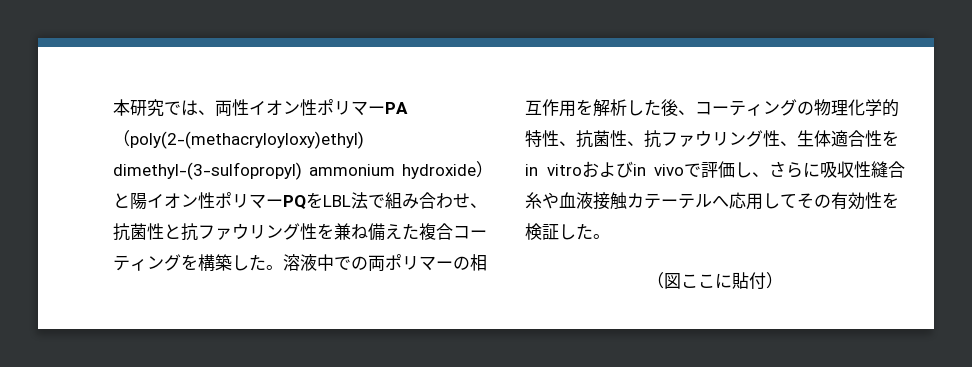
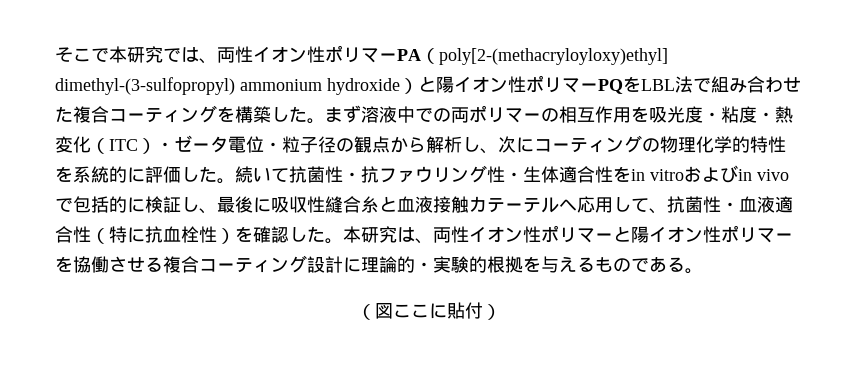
(113, 107) none -> [55,47,109,62] そこで
[130,131,364,149] poly(2-(methacryloyloxy)ethyl) -> [439,48,668,65] poly[2-(methacryloyloxy)ethyl]
[470,203,487,208] [113,223,402,241] 、抗菌性と抗ファウリング性を兼ね備え -> (801, 84) none
(283, 267) none -> [325,105,361,123] まず
[593,99,695,117] 解析した後、 -> [649,106,793,123] [55,135,534,154] 吸光度・粘度・熱変化（ITC）・ゼータ電位・粒子径の観点から解析し、次に
[559,130,797,148] 、抗菌性、抗ファウリング性、 -> [55,165,523,184] を系統的に評価した。続いて抗菌性・抗ファウリング性・
[701,161,803,178] 評価し、さら -> [73,196,253,214] 包括的に検証し、最後
[542,192,559,209] や -> [379,196,397,212] と
[797,192,899,210] [525,223,593,240] その有効性を検証した -> [649,196,793,214] [55,225,793,244] [55,255,685,273] 、抗菌性・血液適合性（特に抗血栓性）を確認した。本研究は、両性イオン性ポリマーと陽イオン性ポリマーを協働させる複合コーティング設計に理論的・実験的根拠を与えるものである

